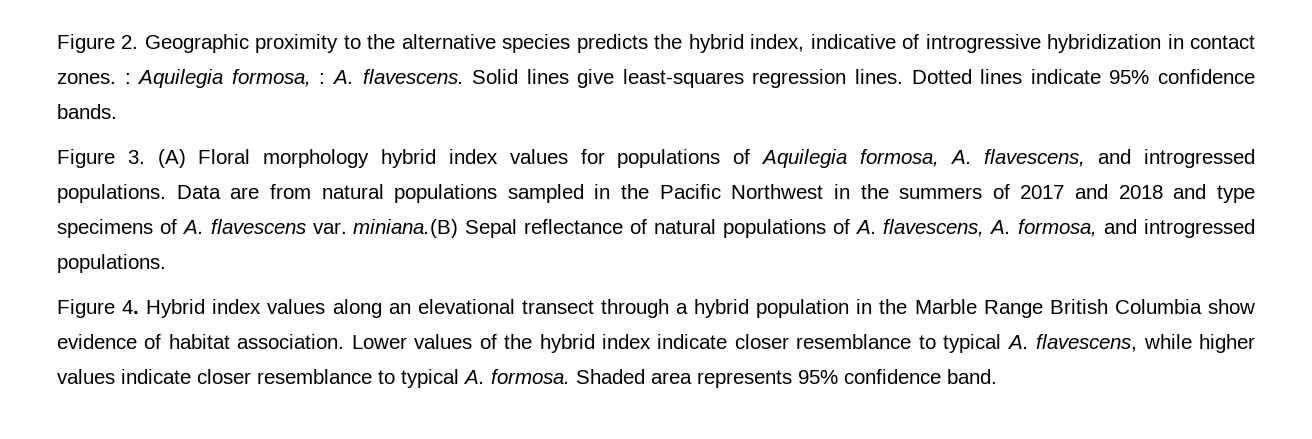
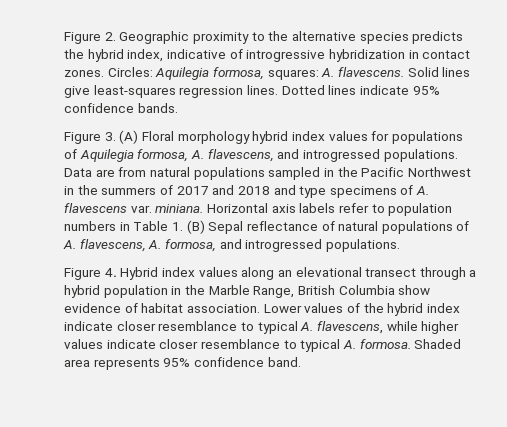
[124,69,326,88] : Aquilegia formosa, : -> [107,67,319,80] Circles: Aquilegia formosa, squares:
[353,219,459,238] miniana.(B) -> [155,203,453,216] [64,220,205,234] miniana. Horizontal axis labels refer to population numbers in Table 1. (B)
[983,300,1043,318] Range -> [253,286,295,298] Range,

